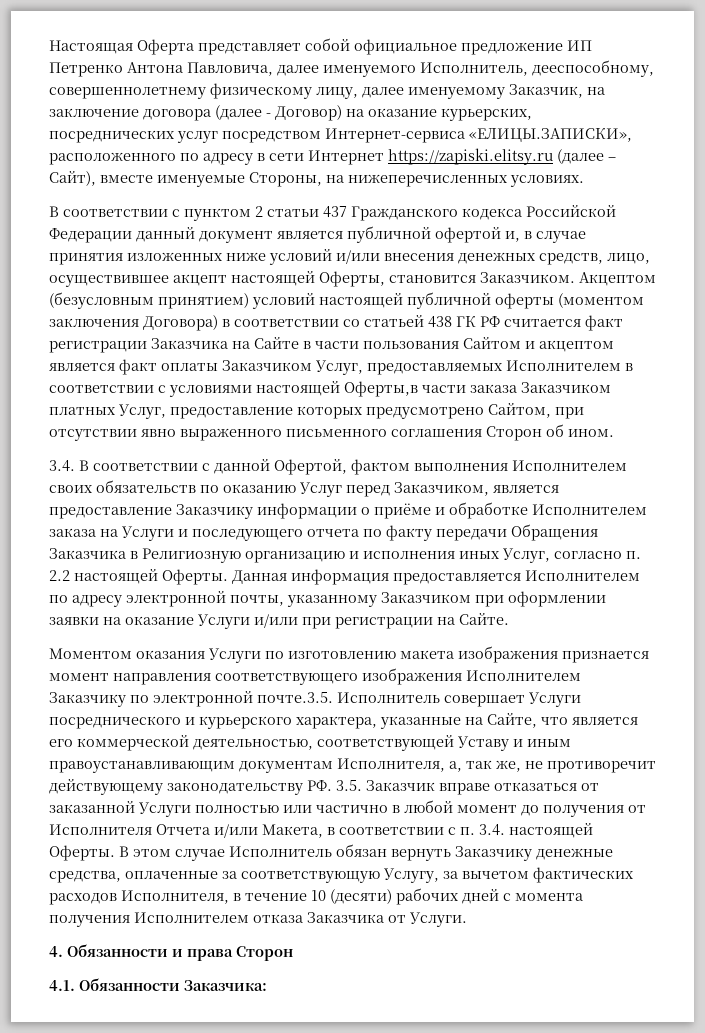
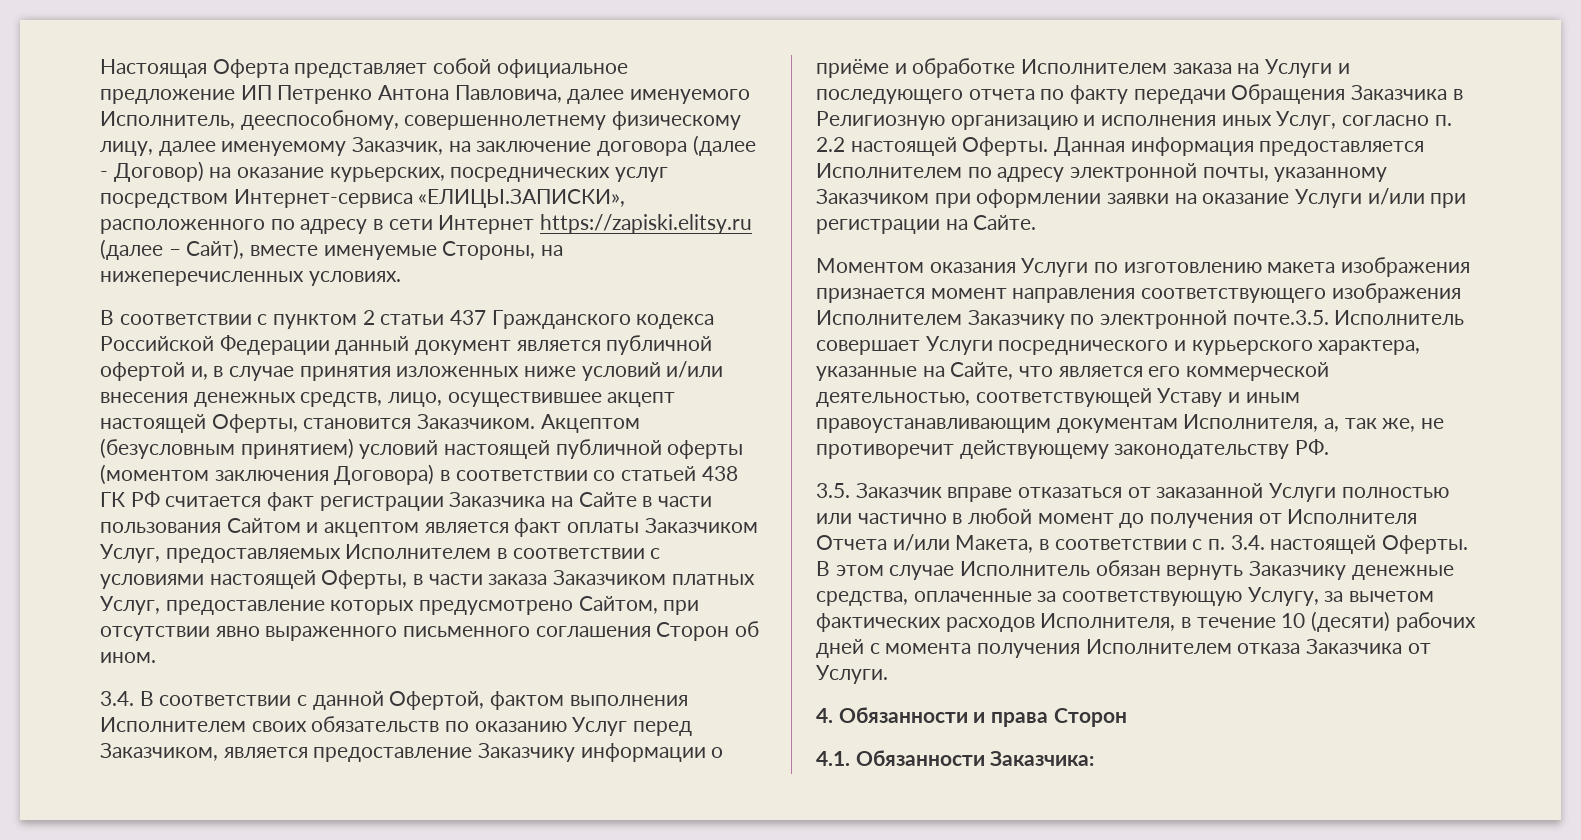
[344,381,418,397] Оферты,в -> [321,570,424,589] Оферты, в
(332, 785) none -> (1330, 447) //

